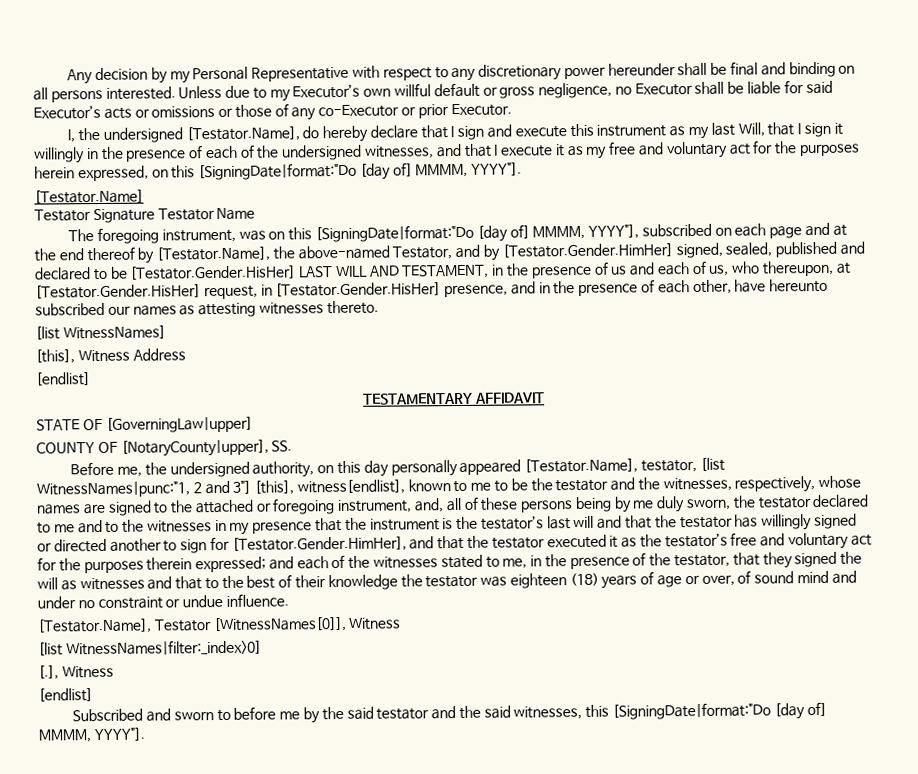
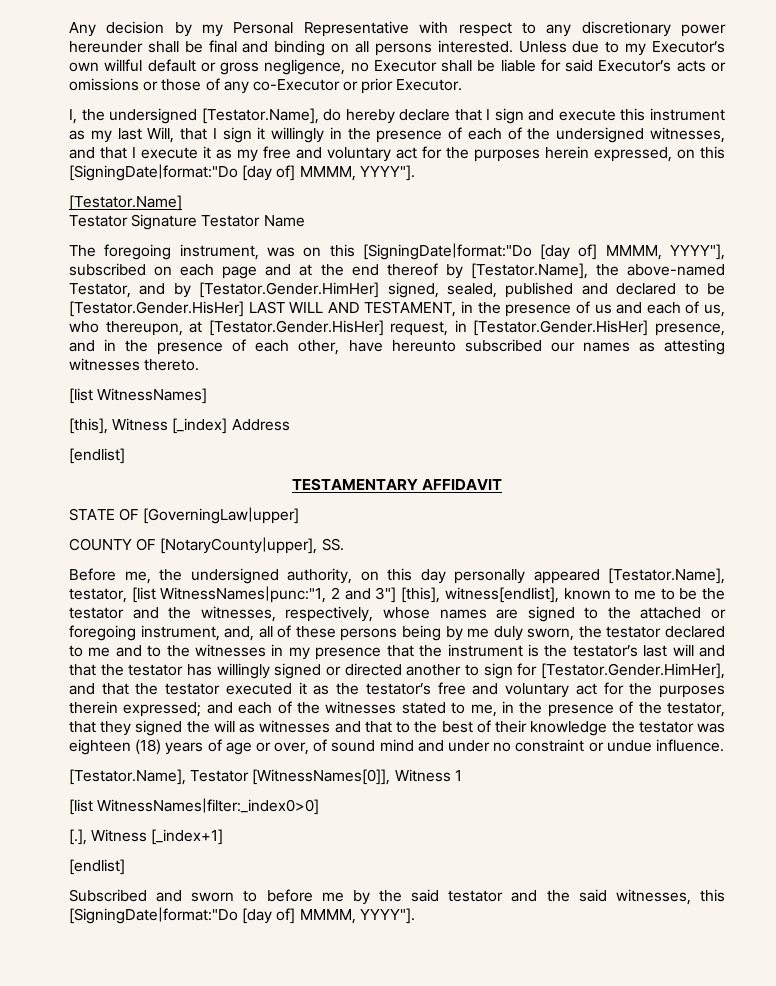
(130, 356) none -> [172,418,228,434] [_index]
[38,639,262,657] // [list WitnessNames|filter:_index>0] -> [454,770,462,781] [69,798,320,815] 1 // [list WitnessNames|filter:_index0>0]
(114, 672) none -> [151,829,224,845] [_index+1]

